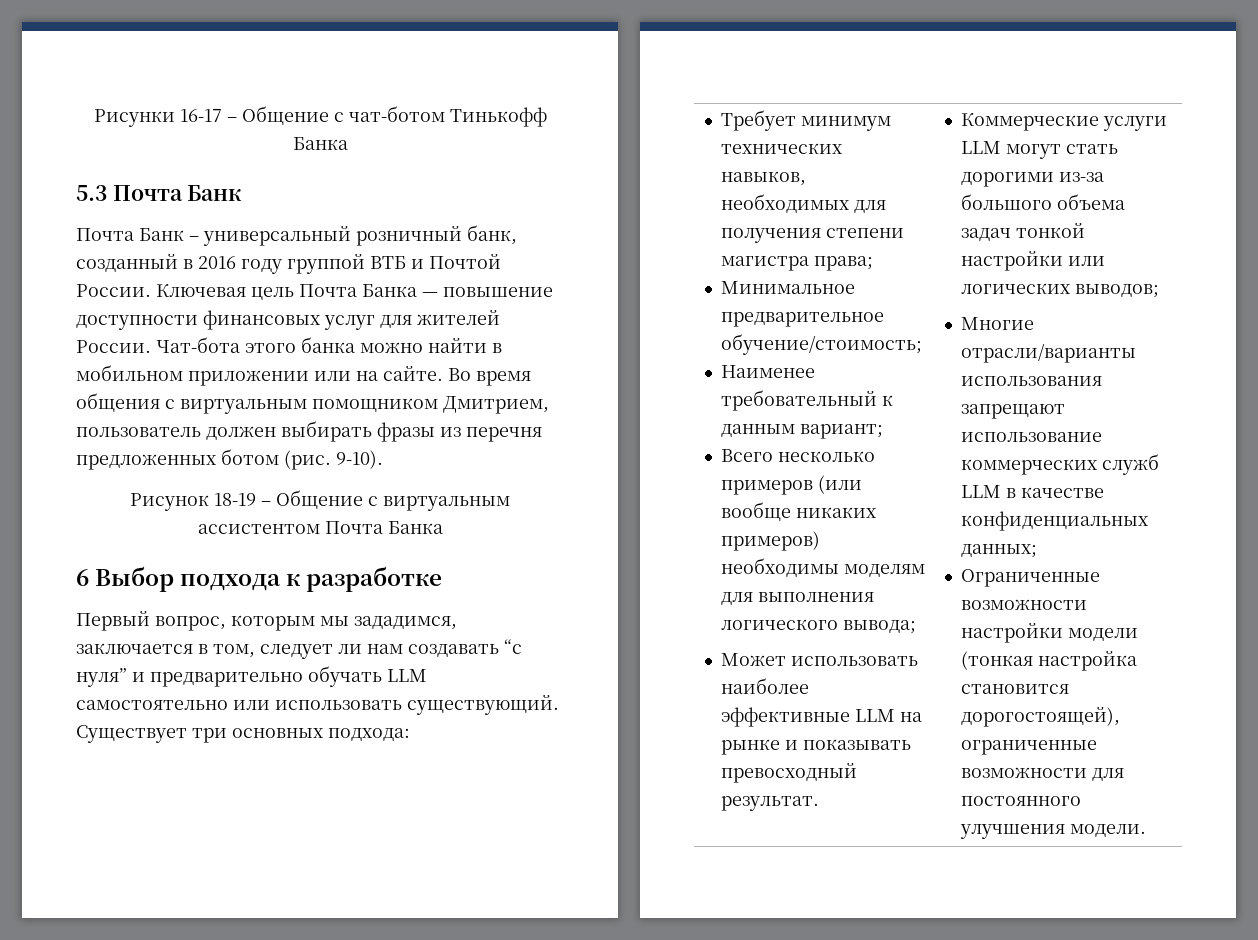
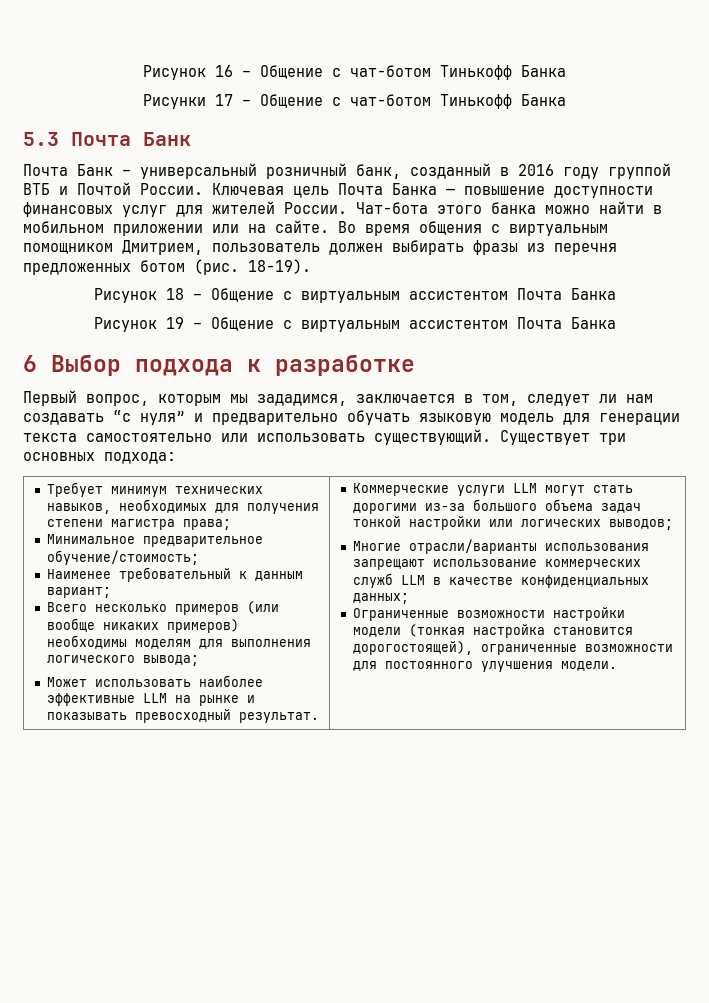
[93,109,222,127] Рисунки 16-17 -> [143,65,566,80] [143,94,233,109] Рисунок 16 – Общение с чат-ботом Тинькофф Банка // Рисунки 17
[336,450,383,469] [130,493,256,511] 9-10). // Рисунок 18-19 -> [248,259,311,274] [93,288,616,303] [93,317,184,332] 18-19). // Рисунок 18 – Общение с виртуальным ассистентом Почта Банка // Рисунок 19
[387,669,427,682] LLM -> [419,413,680,425] [23,433,77,442] языковую модель для генерации текста

